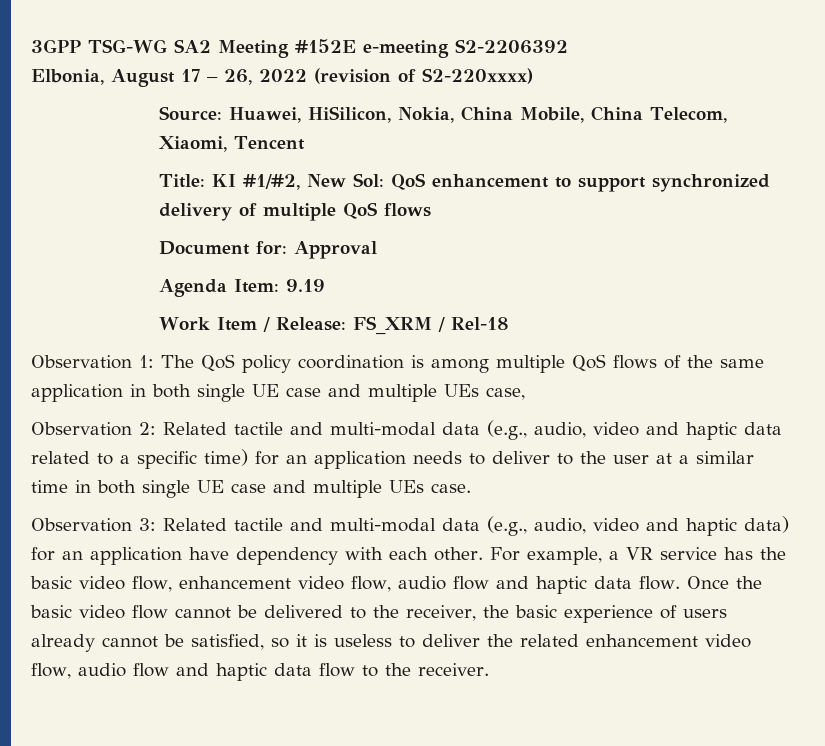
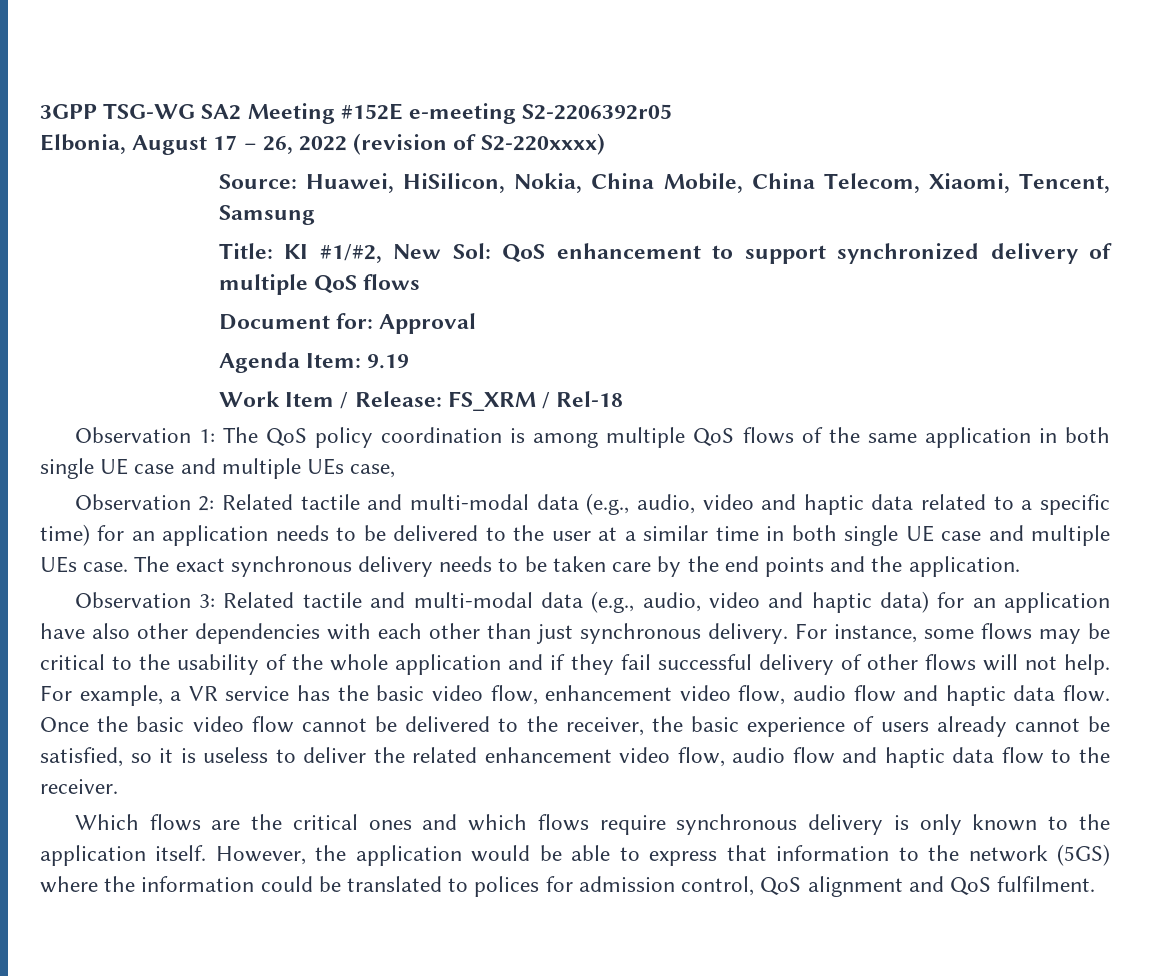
[455,39,568,54] S2-2206392 -> [522,104,673,120] S2-2206392r05
[233,136,305,150] Tencent -> [1018,173,1110,193] [219,205,316,225] Tencent, Samsung
[492,451,550,464] deliver -> [363,525,479,541] be delivered
(471, 488) none -> [134,556,1020,577] The exact synchronous delivery needs to be taken care by the end points and the application.
[236,547,483,565] dependency with each other. -> [92,623,1110,644] [40,654,1111,675] also other dependencies with each other than just synchronous delivery. For instance, some flows may be critical to the usability of the whole application and if they fail successful delivery of other flows will not help.
(489, 669) none -> [74,814,1111,835] [40,844,1111,866] [40,876,1096,897] // Which flows are the critical ones and which flows require synchronous delivery is only known to the application itself. However, the application would be able to express that information to the network (5GS) where the information could be translated to polices for admission control, QoS alignment and QoS fulfilment.

